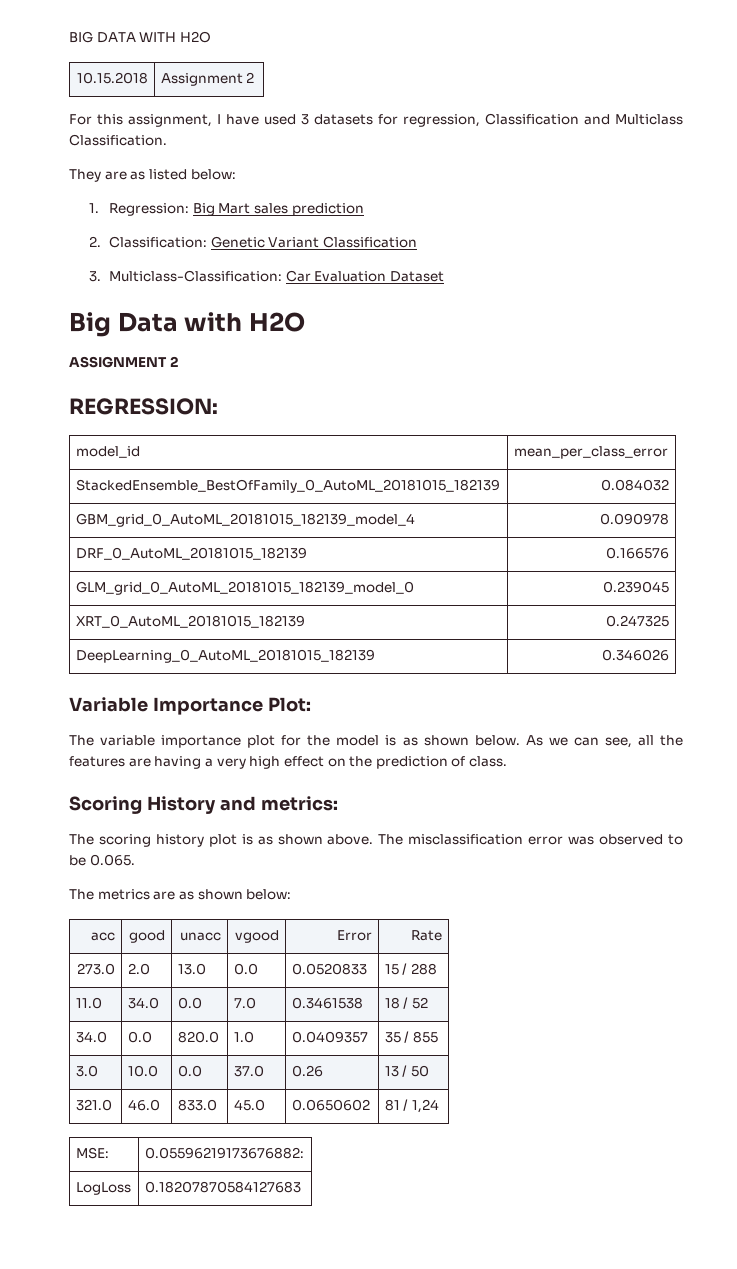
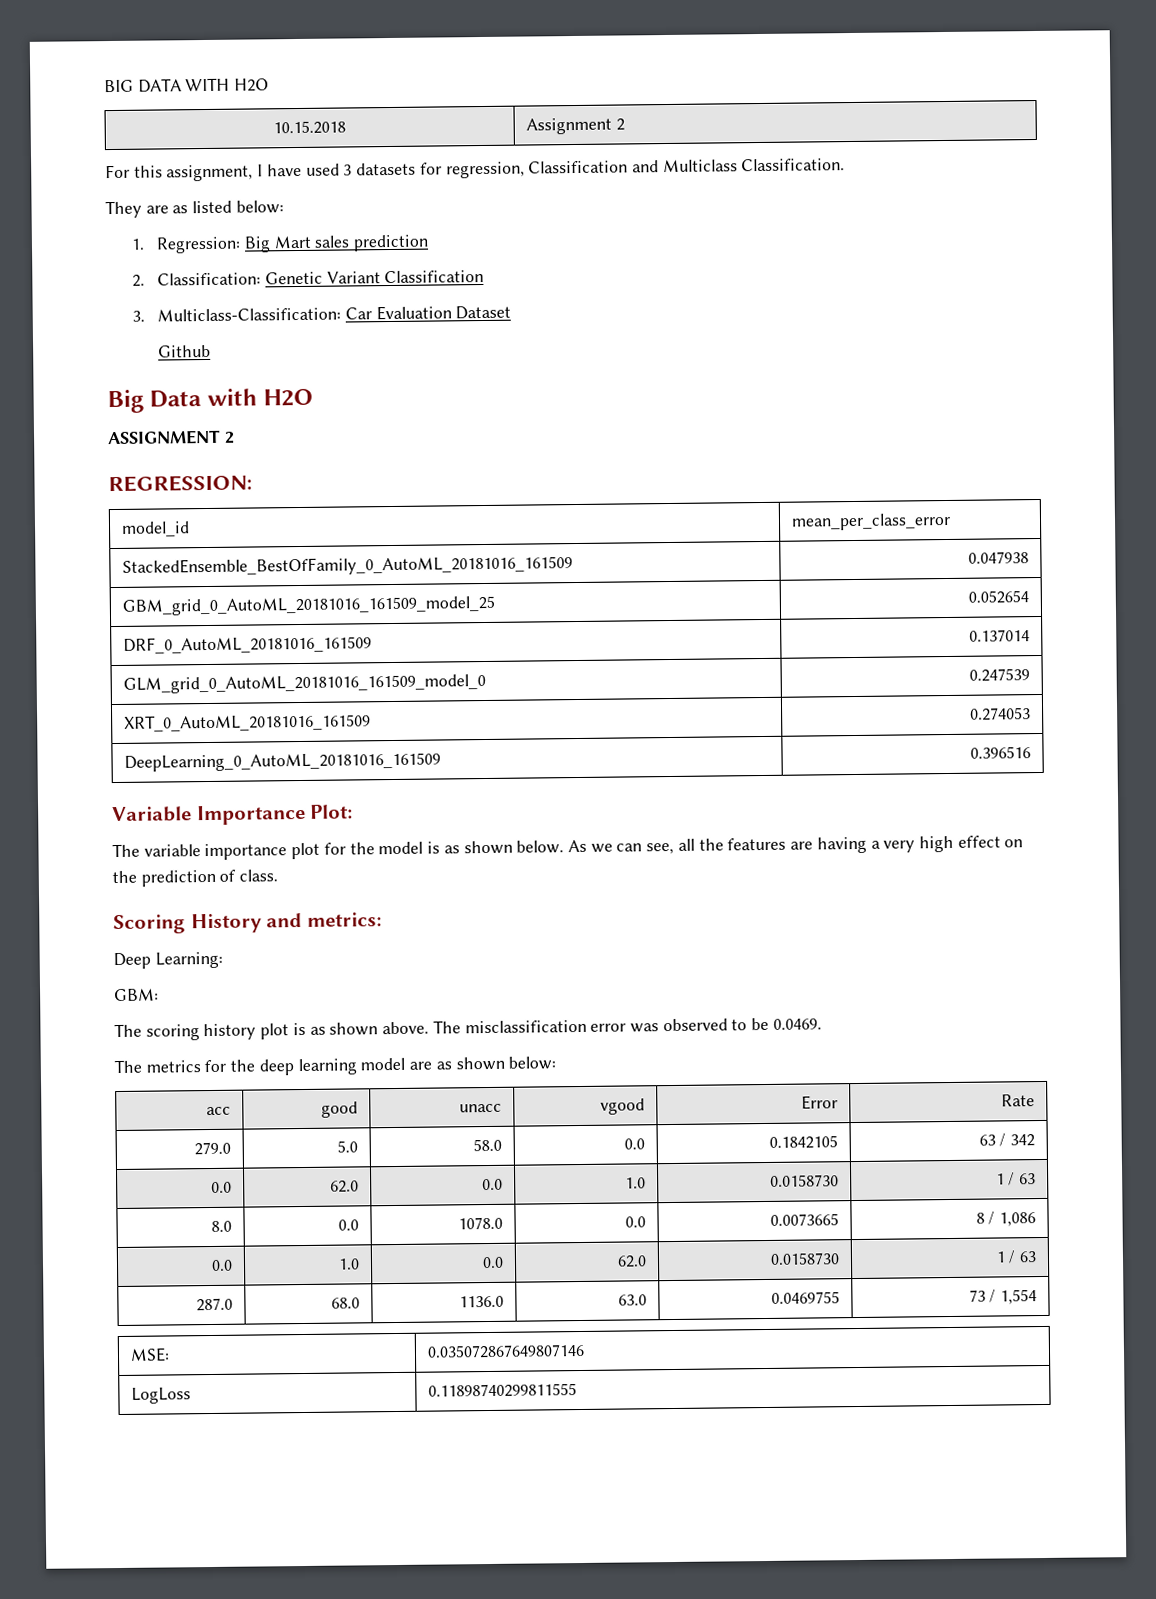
(444, 276) none -> [158,344,212,358] // Github
[75,479,500,493] [601,479,670,491] [75,513,415,527] [600,513,670,525] [75,547,307,560] [606,547,670,559] [75,581,414,595] [603,581,670,593] [75,615,305,628] [606,615,670,627] [75,649,375,663] [602,649,670,661] StackedEnsemble_BestOfFamily_0_AutoML_20181015_182139 | 0.084032 // GBM_grid_0_AutoML_20181015_182139_model_4 | 0.090978 // DRF_0_AutoML_20181015_182139 | 0.166576 // GLM_grid_0_AutoML_20181015_182139_model_0 | 0.239045 // XRT_0_AutoML_20181015_182139 | 0.247325 // DeepLearning_0_AutoML_20181015_182139 | 0.346026 -> [121,555,573,577] [968,551,1030,564] [121,595,495,616] [968,590,1030,604] [122,635,372,654] [969,629,1031,642] [122,673,486,694] [969,668,1031,682] [123,713,371,732] [970,707,1032,721] [123,752,441,772] [970,746,1032,759] StackedEnsemble_BestOfFamily_0_AutoML_20181016_161509 | 0.047938 // GBM_grid_0_AutoML_20181016_161509_model_25 | 0.052654 // DRF_0_AutoML_20181016_161509 | 0.137014 // GLM_grid_0_AutoML_20181016_161509_model_0 | 0.247539 // XRT_0_AutoML_20181016_161509 | 0.274053 // DeepLearning_0_AutoML_20181016_161509 | 0.396516
(338, 803) none -> [113,951,223,970] [114,988,159,1002] // Deep Learning: // GBM:
[89,854,135,866] 0.065. -> [772,1018,822,1030] 0.0469.
(150, 894) none -> [204,1057,406,1076] for the deep learning model
[77,963,116,975] [127,963,150,975] [177,963,206,975] [233,963,258,975] [291,963,367,975] [384,963,437,975] [75,997,102,1009] [127,997,159,1009] [177,997,202,1009] [233,997,256,1009] [291,997,363,1009] [384,997,428,1009] [75,1031,107,1043] [127,1031,152,1043] [177,1031,219,1043] [233,1031,254,1043] [291,1031,368,1043] [384,1031,438,1043] [75,1065,98,1077] [127,1065,158,1077] [177,1065,202,1077] [233,1065,264,1077] [291,1065,323,1077] [384,1065,429,1077] [75,1099,112,1111] [127,1099,160,1111] [177,1099,217,1111] [233,1099,265,1111] [291,1099,370,1111] [384,1099,439,1113] 273.0 | 2.0 | 13.0 | 0.0 | 0.0520833 | 15 / 288 // 11.0 | 34.0 | 0.0 | 7.0 | 0.3461538 | 18 / 52 // 34.0 | 0.0 | 820.0 | 1.0 | 0.0409357 | 35 / 855 // 3.0 | 10.0 | 0.0 | 37.0 | 0.26 | 13 / 50 // 321.0 | 46.0 | 833.0 | 45.0 | 0.0650602 | 81 / 1,24 -> [194,1141,232,1156] [337,1140,359,1153] [473,1138,503,1152] [624,1138,646,1150] [769,1135,839,1149] [978,1133,1036,1147] [211,1181,233,1193] [330,1180,360,1193] [482,1178,504,1191] [625,1177,647,1189] [770,1174,840,1187] [995,1172,1037,1186] [211,1220,233,1232] [338,1219,360,1231] [458,1216,504,1230] [625,1216,647,1228] [770,1213,840,1226] [975,1211,1037,1227] [211,1259,234,1271] [338,1258,361,1270] [482,1256,505,1269] [617,1255,648,1268] [770,1252,841,1265] [995,1250,1038,1264] [196,1297,234,1312] [331,1297,361,1309] [459,1295,505,1308] [618,1294,648,1306] [771,1291,841,1304] [968,1289,1038,1305] 279.0 | 5.0 | 58.0 | 0.0 | 0.1842105 | 63 / 342 // 0.0 | 62.0 | 0.0 | 1.0 | 0.0158730 | 1 / 63 // 8.0 | 0.0 | 1078.0 | 0.0 | 0.0073665 | 8 / 1,086 // 0.0 | 1.0 | 0.0 | 62.0 | 0.0158730 | 1 / 63 // 287.0 | 68.0 | 1136.0 | 63.0 | 0.0469755 | 73 / 1,554
[144,1147,304,1159] 0.05596219173676882: -> [426,1343,585,1359] 0.035072867649807146
[144,1181,301,1193] 0.18207870584127683 -> [427,1383,577,1398] 0.11898740299811555

